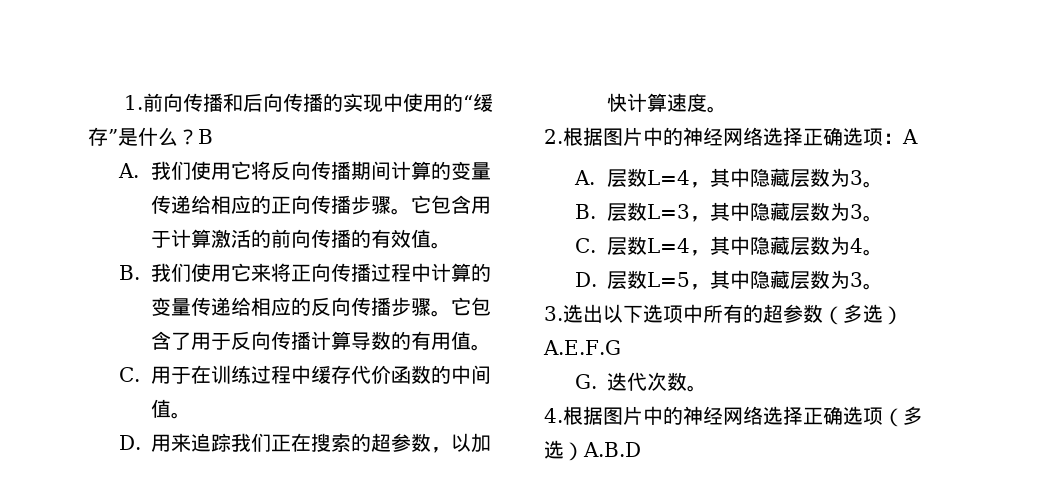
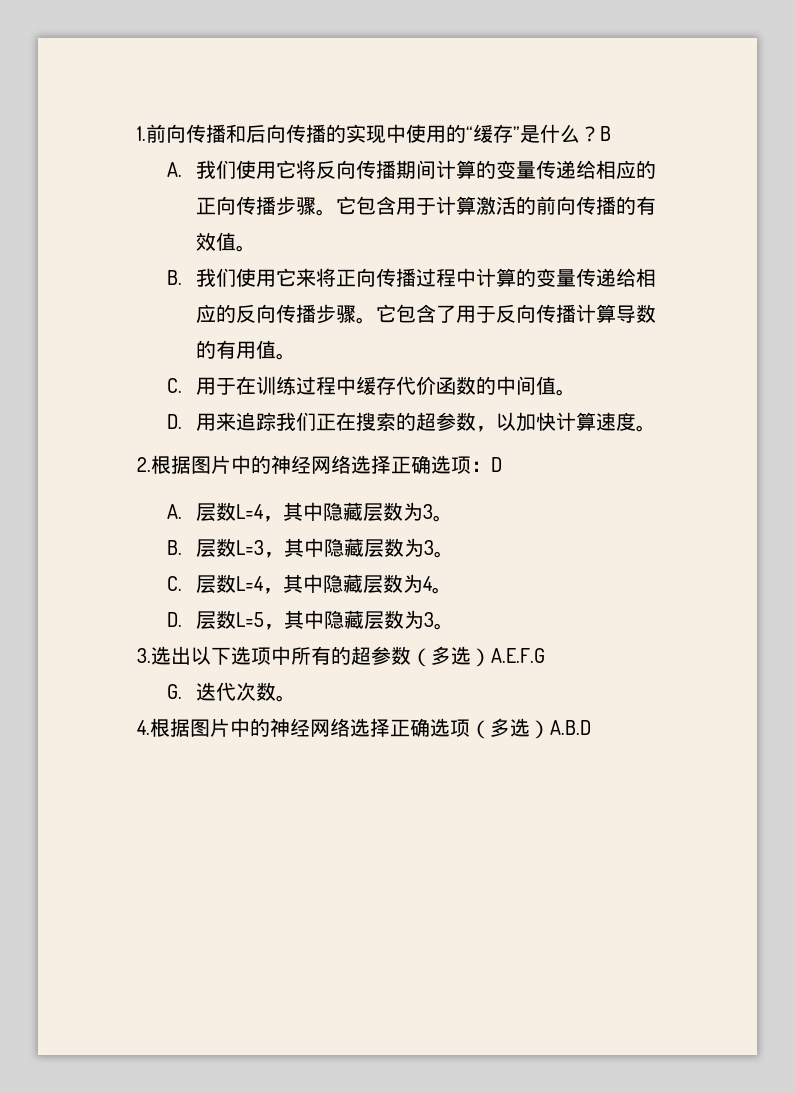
[902,129,918,144] A -> [491,457,502,472] D

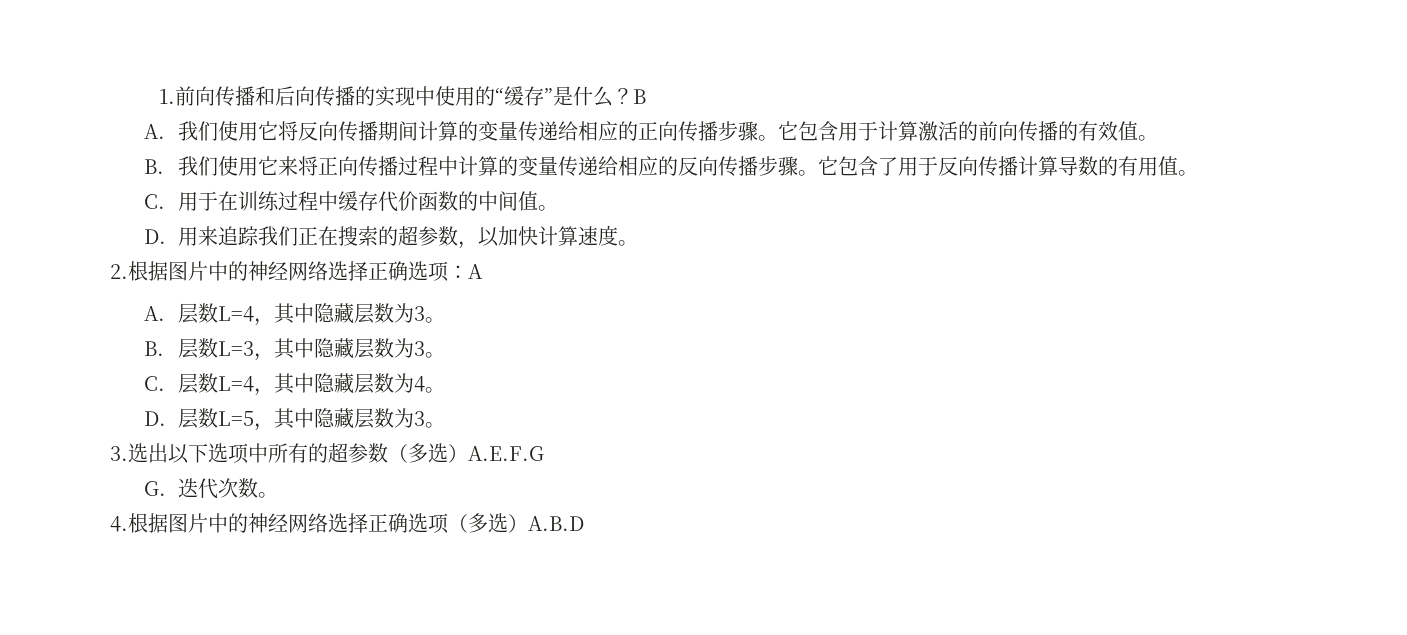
[491,457,502,472] D -> [468,264,483,279] A

